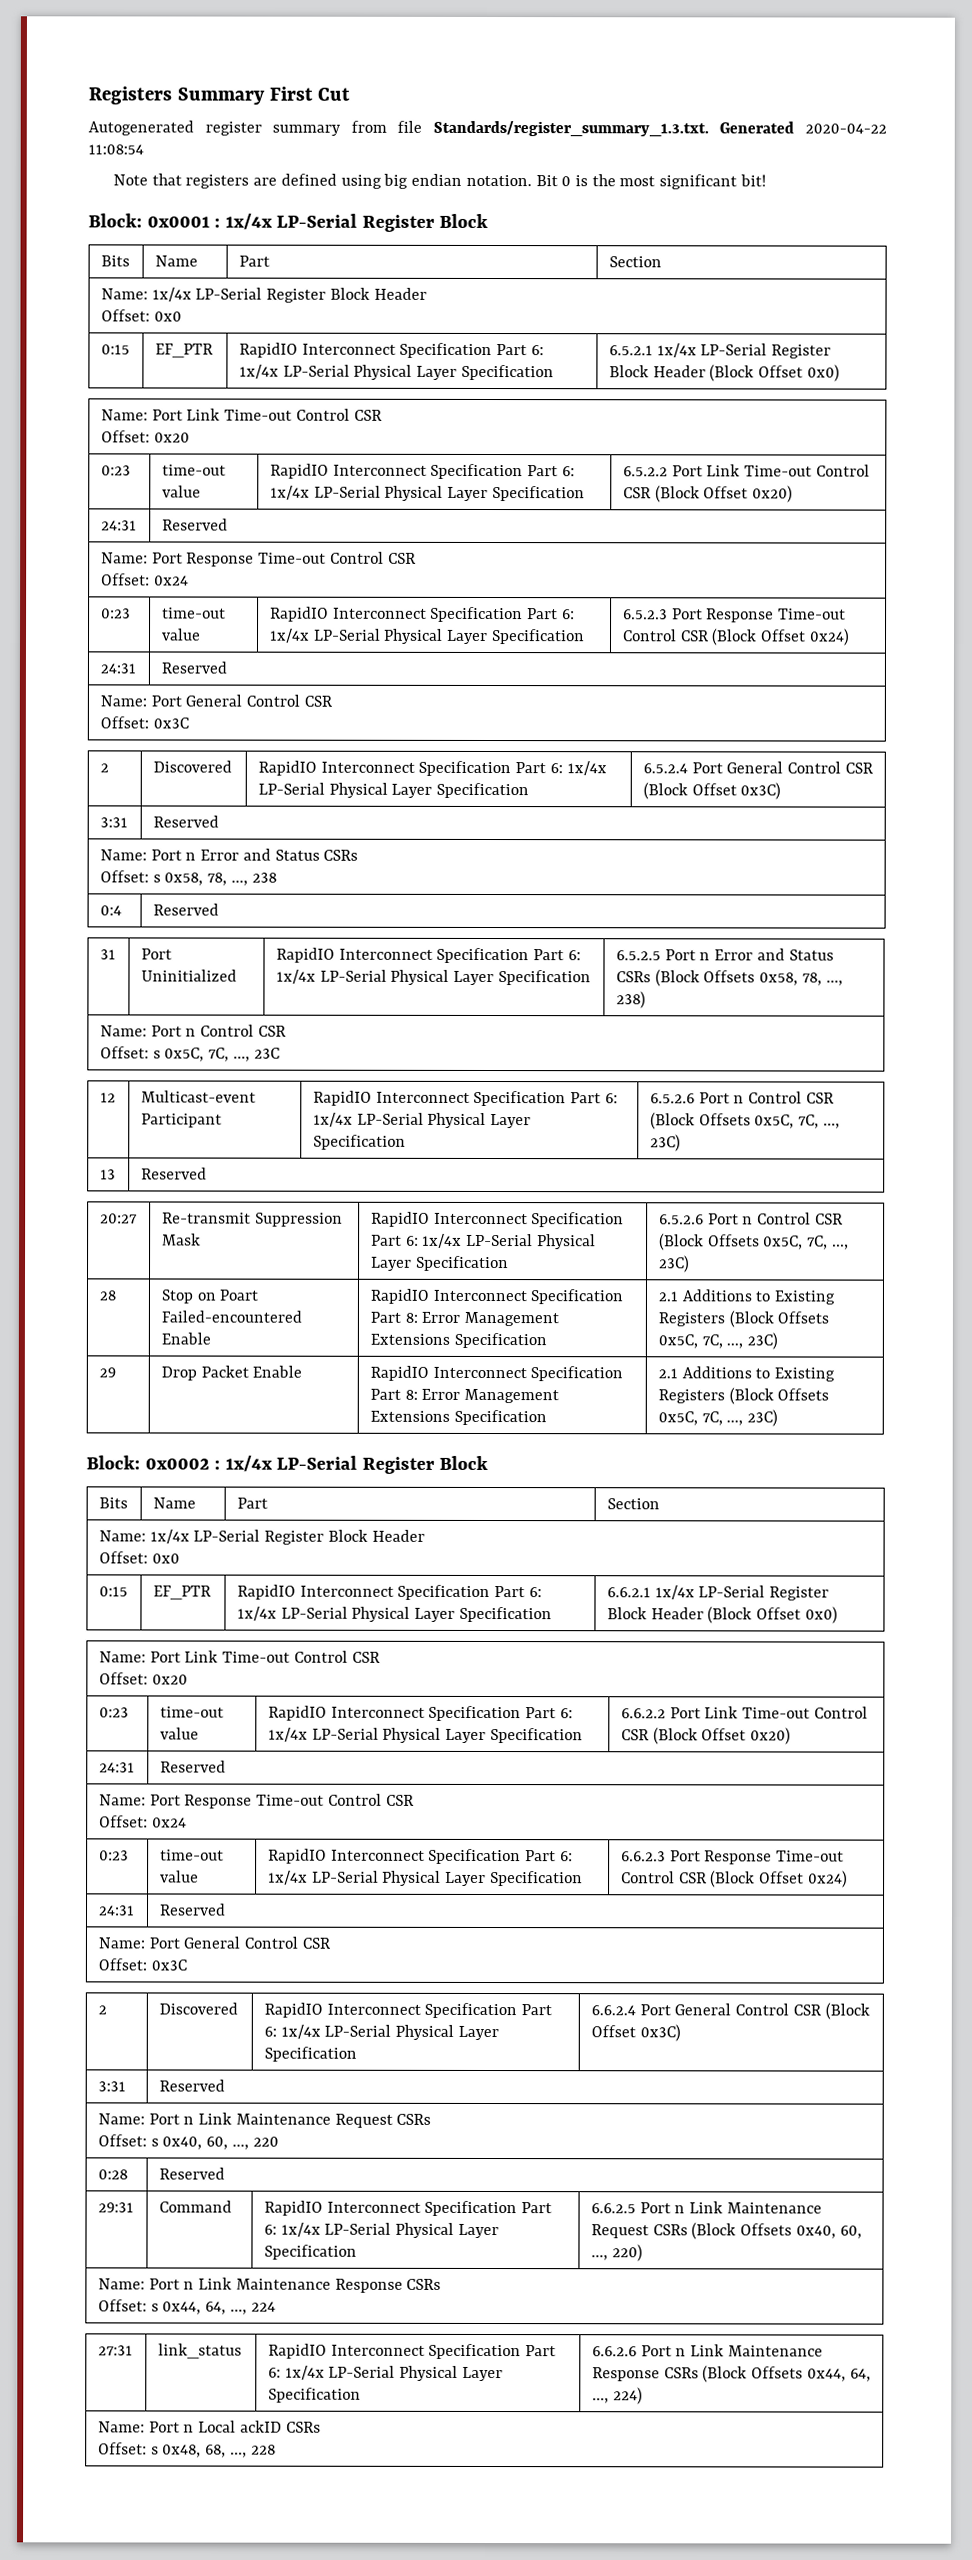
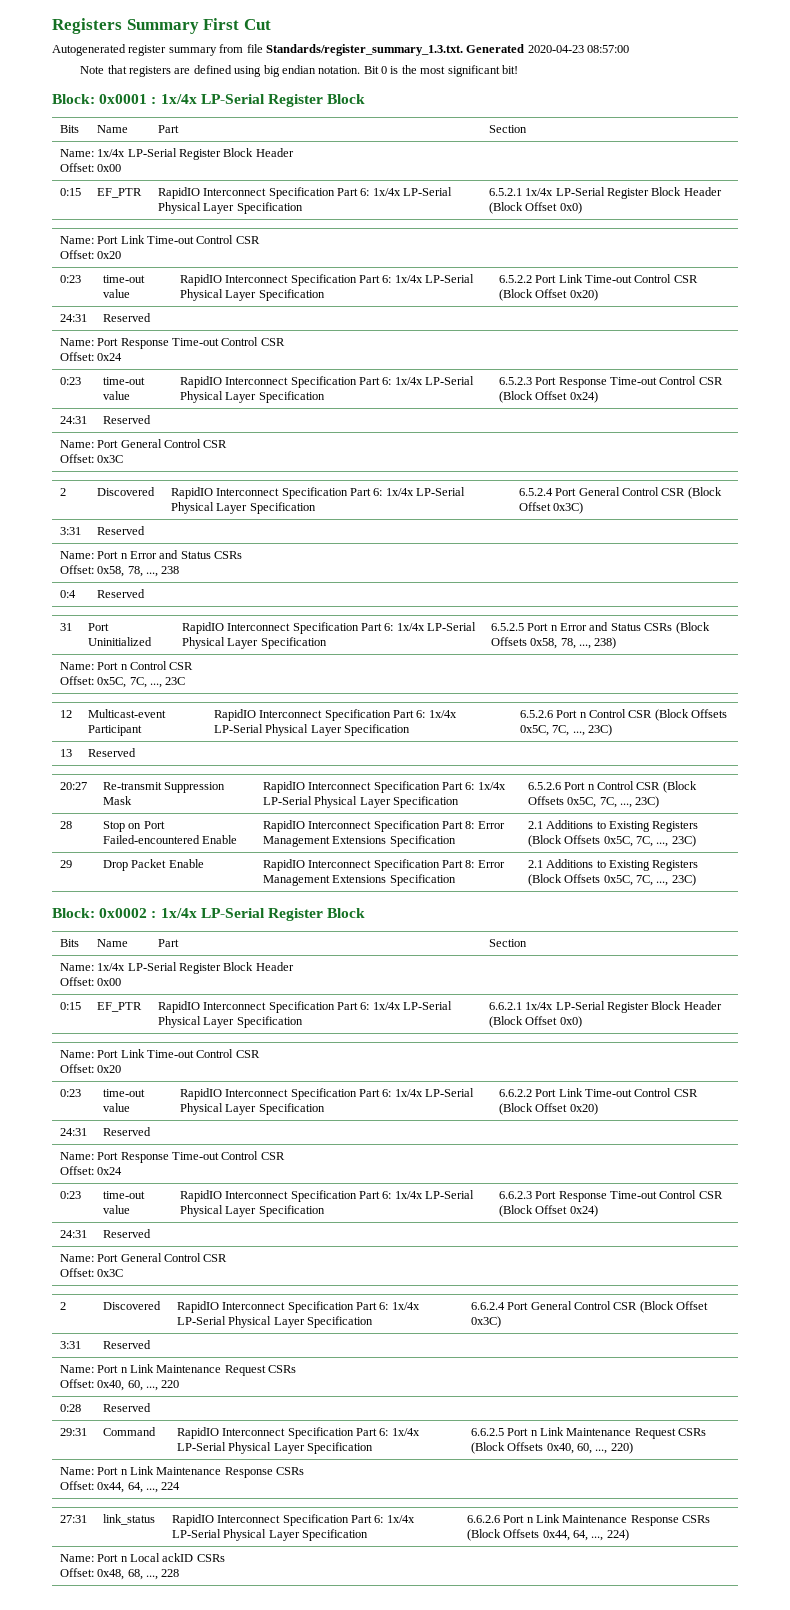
[804,123,887,134] [88,144,144,155] 2020-04-22 11:08:54 -> [527,45,629,53] 2020-04-23 08:57:00
[153,311,182,322] 0x0 -> [97,164,122,172] 0x00
[152,874,161,883] s -> (94, 569) none
[152,1050,161,1059] s -> (94, 680) none
[219,1289,259,1301] Poart -> [143,821,165,829] Port
[151,1553,180,1564] 0x0 -> [97,978,122,986] 0x00
[150,2138,159,2147] s -> (94, 1383) none
[150,2303,159,2312] s -> (94, 1485) none
[150,2446,159,2455] s -> (94, 1572) none

